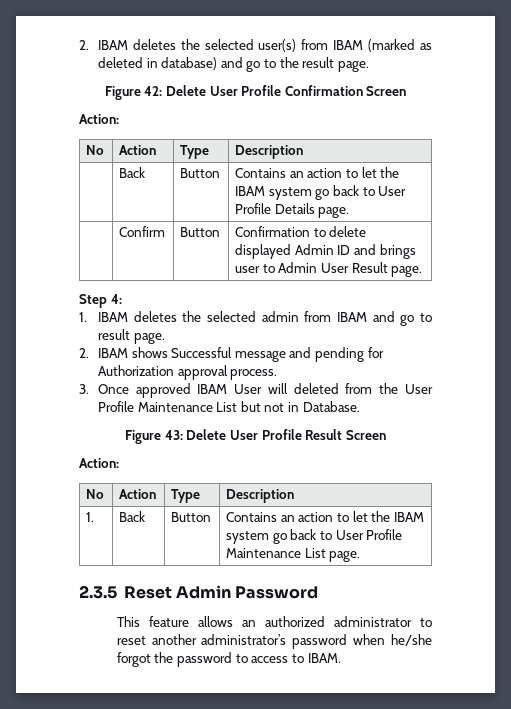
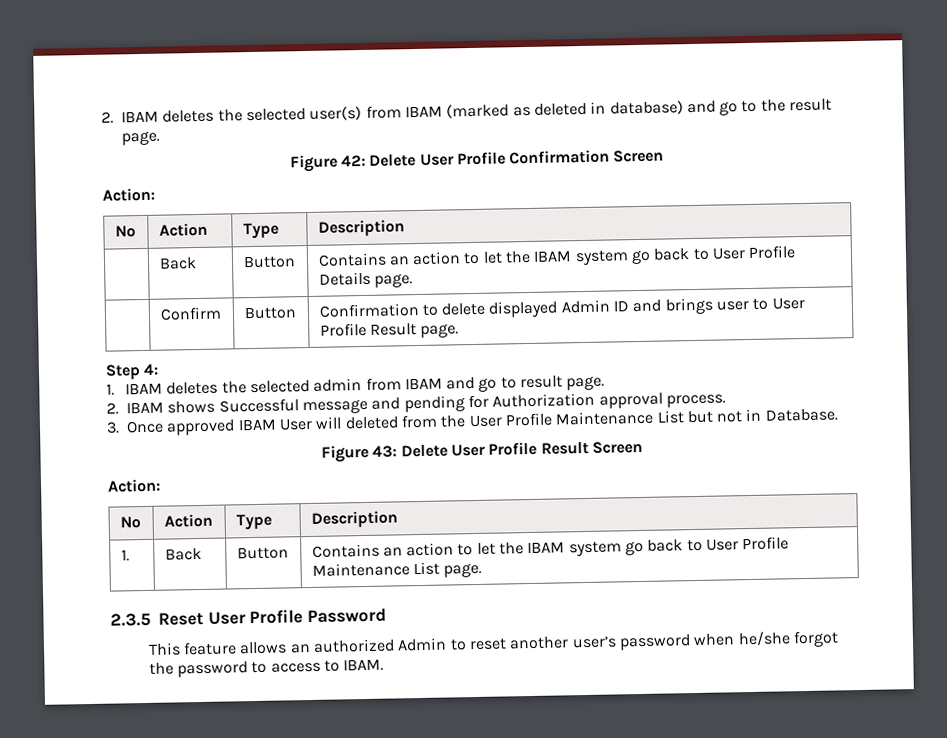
[278,262,350,273] Admin User -> [771,296,805,310] [319,322,367,337] User Profile
[176,585,232,599] Admin -> [207,609,304,625] User Profile
[333,616,412,627] administrator -> [397,637,448,652] Admin
[201,634,287,645] administrator’s -> [571,636,617,649] user’s

